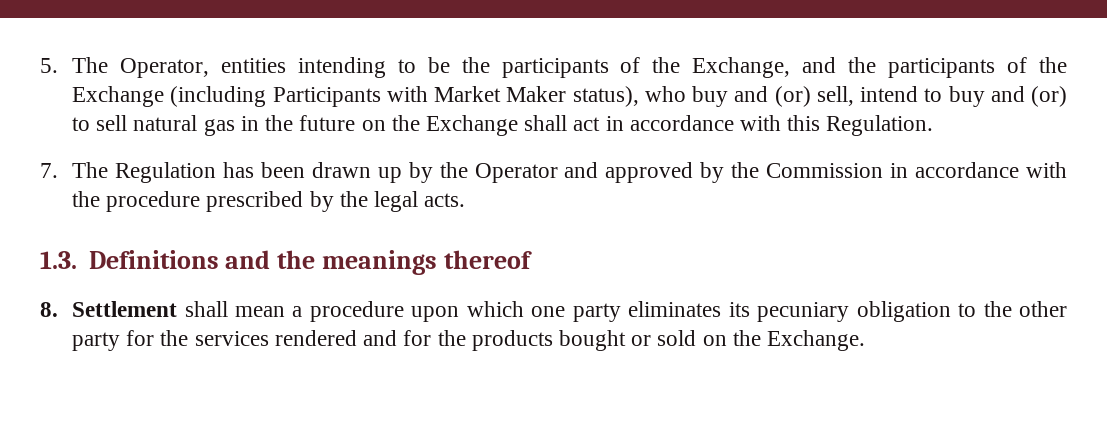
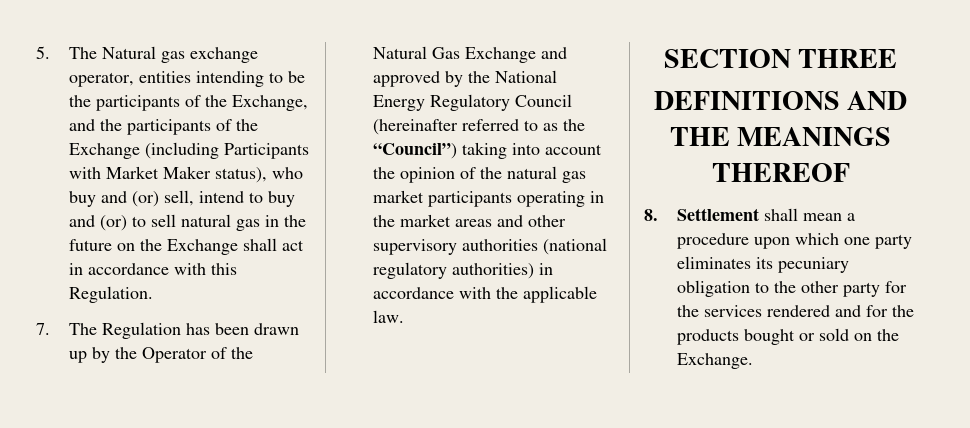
[119,58,209,78] Operator, -> [101,46,258,63] [68,72,134,87] Natural gas exchange operator,
[564,162,1067,183] [72,191,466,212] [40,250,533,275] and approved by the Commission in accordance with the procedure prescribed by the legal acts. // 1.3. Definitions and the meanings thereof -> [210,347,253,359] [372,46,567,63] [372,70,557,87] [372,94,572,111] [372,119,585,135] [372,142,602,159] [372,166,586,183] [372,190,604,207] [372,214,566,227] [372,238,607,255] [372,262,553,279] [372,286,597,303] [372,310,404,323] [663,49,898,68] [653,91,908,110] [669,127,892,146] [711,163,850,182] of the Natural Gas Exchange and approved by the National Energy Regulatory Council (hereinafter referred to as the “Council”) taking into account the opinion of the natural gas market participants operating in the market areas and other supervisory authorities (national regulatory authorities) in accordance with the applicable law. // SECTION THREE // DEFINITIONS AND THE MEANINGS THEREOF

